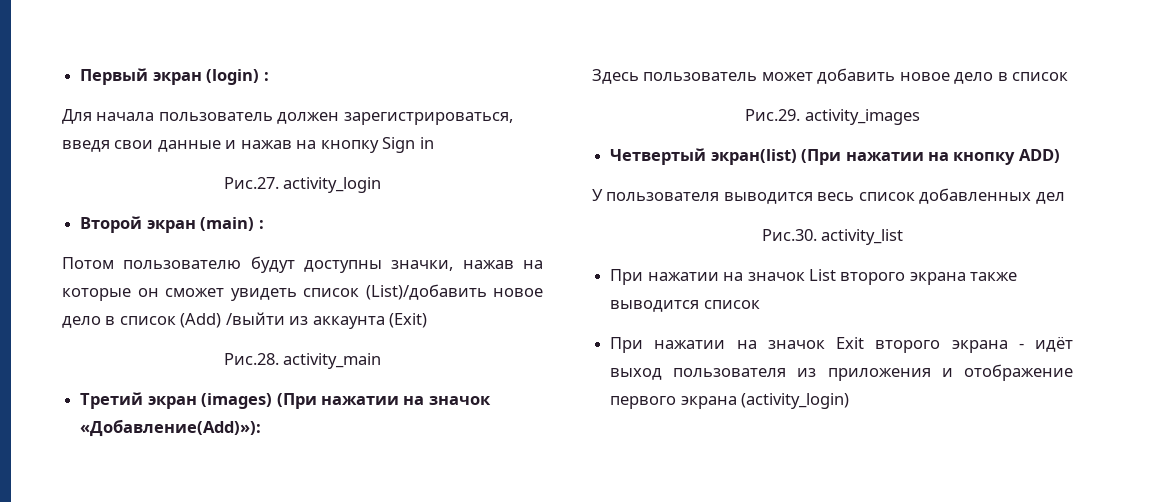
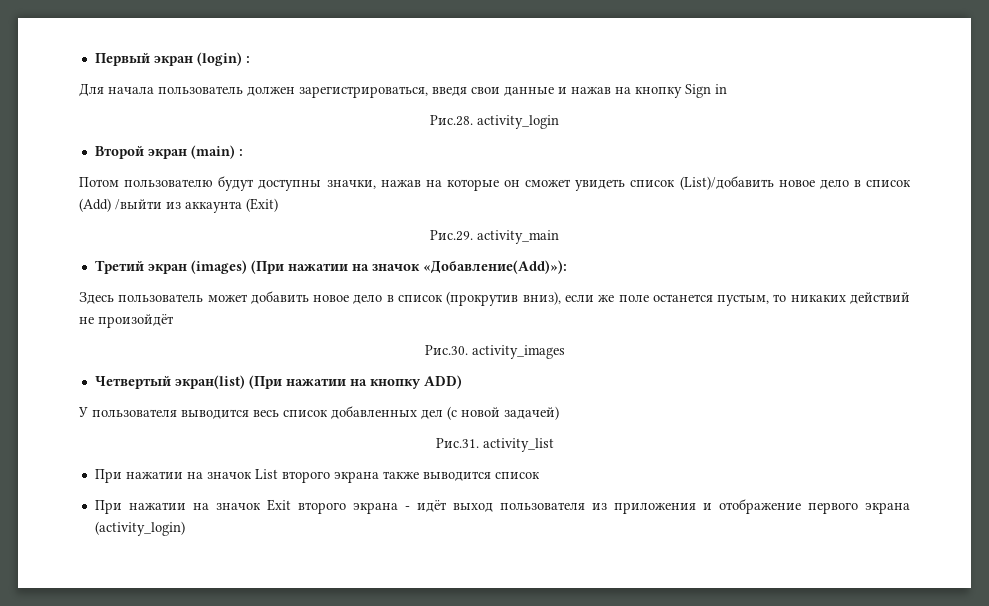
[223,177,279,189] Рис.27. -> [430,115,473,126] Рис.28.
[223,353,279,365] Рис.28. -> [430,230,473,241] Рис.29.
[745,109,801,121] // Рис.29. -> [446,291,910,306] [79,314,174,328] [424,345,468,355] (прокрутив вниз), если же поле останется пустым, то никаких действий не произойдёт // Рис.30.
[761,229,817,241] // Рис.30. -> [447,406,559,420] [435,438,479,448] (с новой задачей) // Рис.31.

